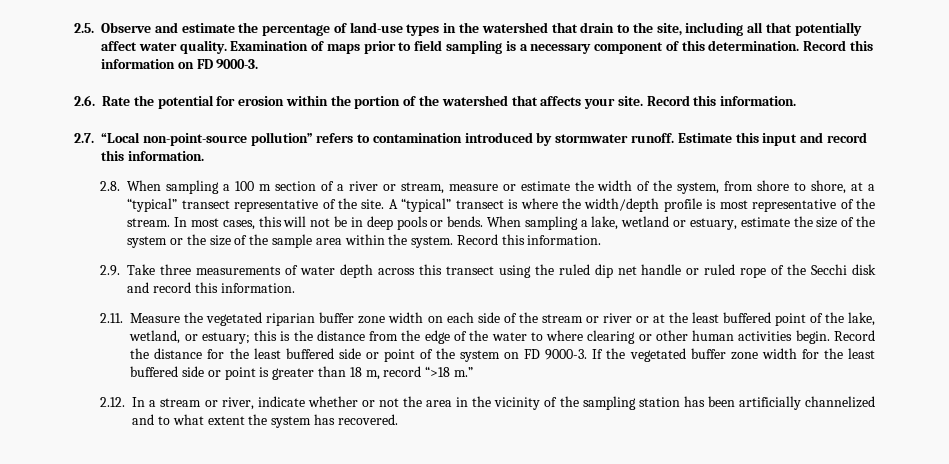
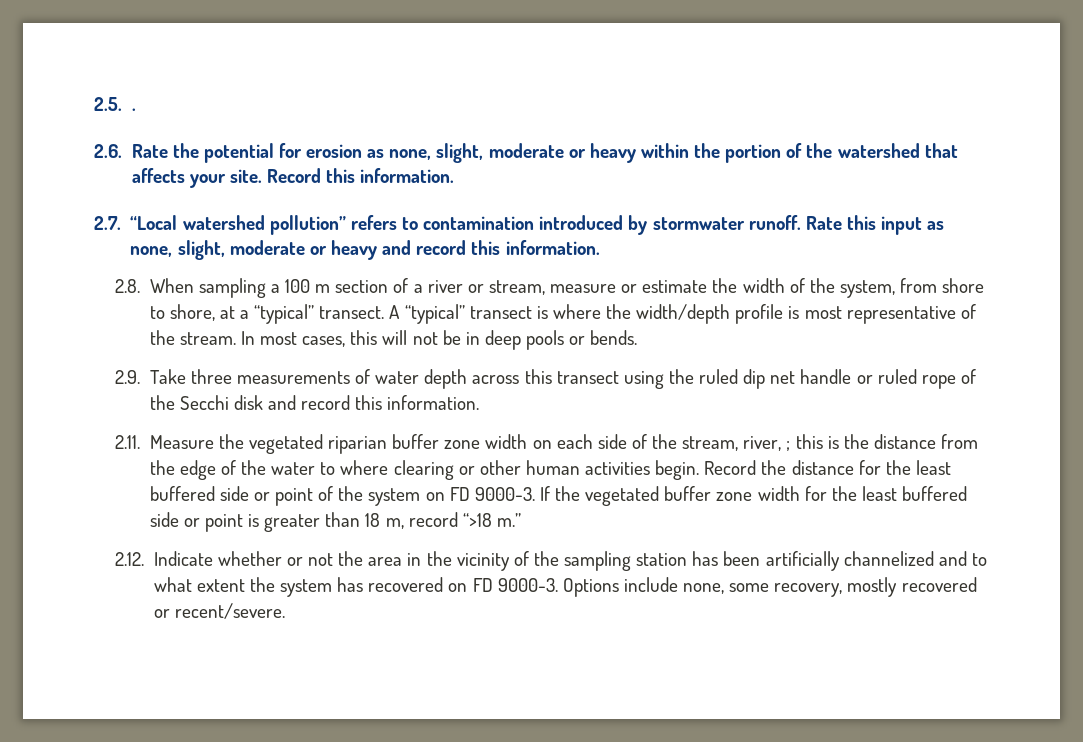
[101,22,862,36] [101,40,874,54] [101,59,259,69] Observe and estimate the percentage of land-use types in the watershed that drain to the site, including all that potentially affect water quality. Examination of maps prior to field sampling is a necessary component of this determination. Record this information on FD 9000-3. -> [131,108,136,111] .
(285, 101) none -> [367,143,636,163] as none, slight, moderate or heavy
[142,133,247,146] non-point-source -> [182,215,265,230] watershed
[677,133,732,143] Estimate -> [805,216,842,230] Rate
(798, 139) none -> [927,221,945,230] [130,240,378,260] as none, slight, moderate or heavy
[181,198,385,212] transect representative of the site. -> [319,306,385,319] transect.
[486,216,876,230] [127,234,602,248] When sampling a lake, wetland or estuary, estimate the size of the system or the size of the sample area within the system. Record this information. -> (638, 337) none
[541,312,876,326] [129,330,250,344] stream or river or at the least buffered point of the lake, wetland, or estuary; -> [682,436,791,451] stream, river, ;
[132,396,305,410] In a stream or river, indicate -> [153,551,213,566] Indicate
[337,414,398,425] recovered. -> [368,577,977,597] [153,603,285,619] recovered on FD 9000-3. Options include none, some recovery, mostly recovered or recent/severe.

